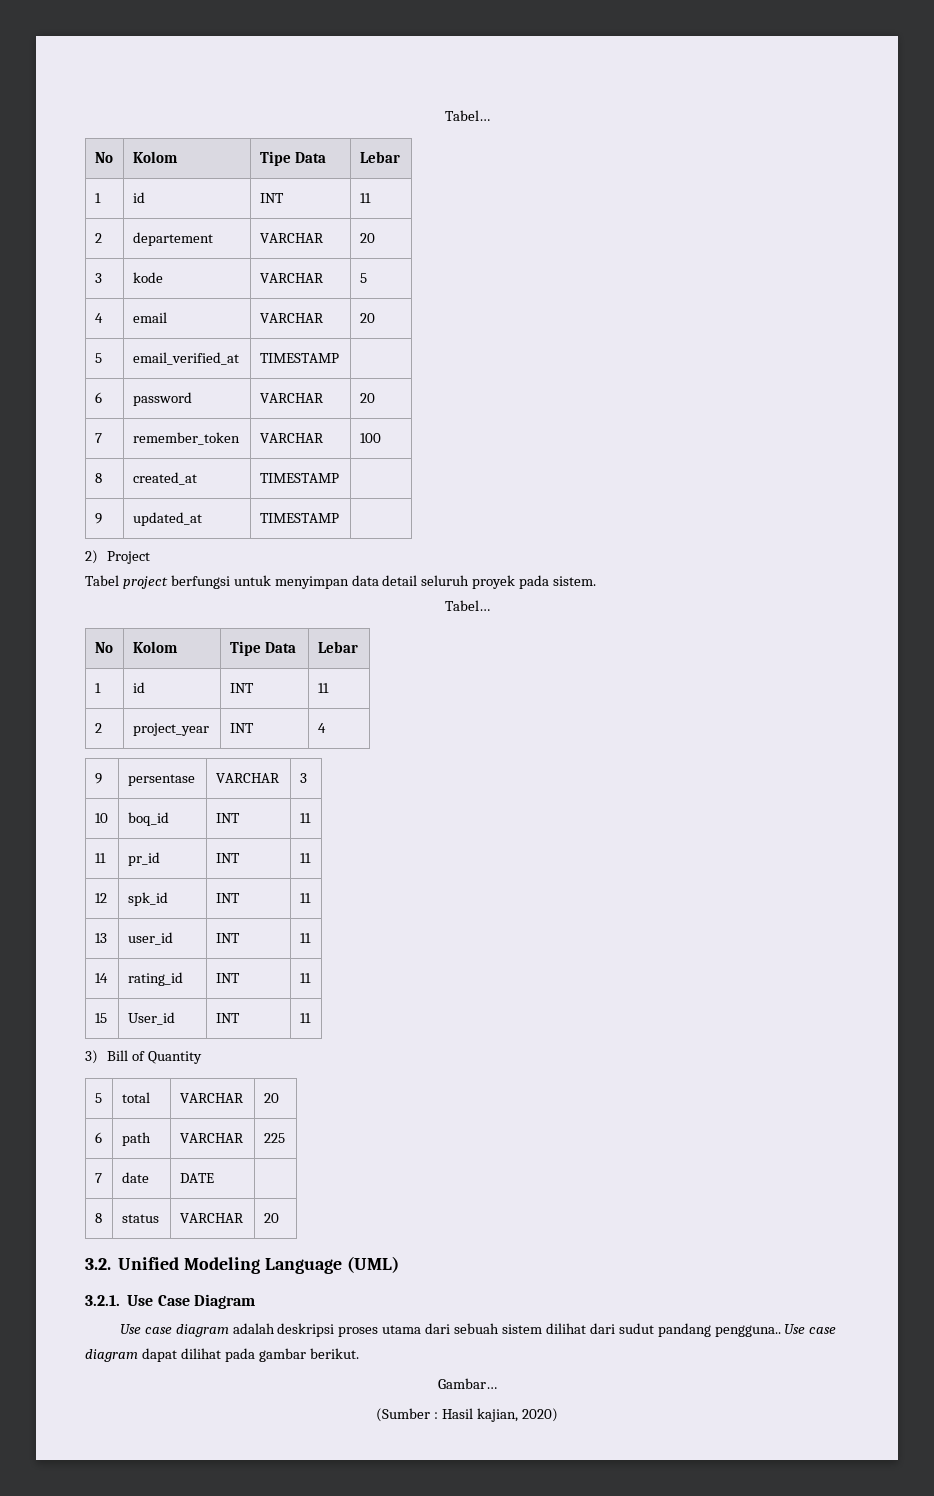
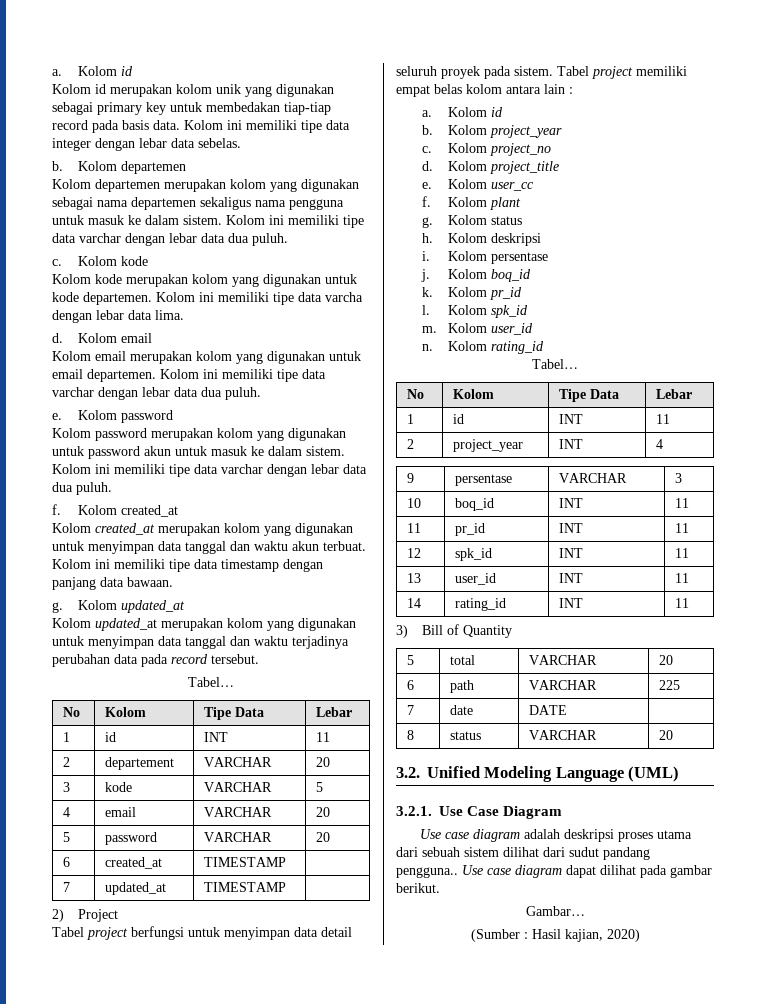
(444, 115) none -> [52,66,133,76] [52,84,334,97] [52,102,331,115] [52,120,350,133] [52,138,241,151] [52,161,186,174] [52,179,359,192] [52,197,344,210] [52,215,364,228] [52,233,288,246] [52,256,148,266] [52,274,357,287] [52,292,363,305] [52,310,184,323] [52,333,152,343] [52,351,361,364] [52,369,326,382] [52,387,261,400] [52,410,173,423] [52,428,346,441] [52,446,345,459] [52,464,367,477] [52,482,112,495] [52,504,178,517] [52,523,353,536] [52,541,366,554] [52,559,323,572] [52,577,173,590] [52,600,185,613] [52,618,356,631] [52,636,349,649] [52,654,259,667] a. Kolom id // Kolom id merupakan kolom unik yang digunakan sebagai primary key untuk membedakan tiap-tiap record pada basis data. Kolom ini memiliki tipe data integer dengan lebar data sebelas. // b. Kolom departemen // Kolom departemen merupakan kolom yang digunakan sebagai nama departemen sekaligus nama pengguna untuk masuk ke dalam sistem. Kolom ini memiliki tipe data varchar dengan lebar data dua puluh. // c. Kolom kode // Kolom kode merupakan kolom yang digunakan untuk kode departemen. Kolom ini memiliki tipe data varcha dengan lebar data lima. // d. Kolom email // Kolom email merupakan kolom yang digunakan untuk email departemen. Kolom ini memiliki tipe data varchar dengan lebar data dua puluh. // e. Kolom password // Kolom password merupakan kolom yang digunakan untuk password akun untuk masuk ke dalam sistem. Kolom ini memiliki tipe data varchar dengan lebar data dua puluh. // f. Kolom created_at // Kolom created_at merupakan kolom yang digunakan untuk menyimpan data tanggal dan waktu akun terbuat. Kolom ini memiliki tipe data timestamp dengan panjang data bawaan. // g. Kolom updated_at // Kolom updated_at merupakan kolom yang digunakan untuk menyimpan data tanggal dan waktu terjadinya perubahan data pada record tersebut. //
[132,352,239,365] [259,353,339,363] [94,392,102,403] | email_verified_at | TIMESTAMP | // 6 -> (71, 837) none
[94,433,102,443] [132,432,240,445] [259,433,324,443] [359,433,381,443] [94,473,102,483] 7 | remember_token | VARCHAR | 100 // 8 -> [63,857,71,867] 6
[94,513,102,524] 9 -> [63,882,71,892] 7
(597, 581) none -> [557,66,687,79] [396,84,573,97] [421,107,503,117] [421,125,562,138] [421,143,551,156] [421,161,559,174] [421,179,534,191] [421,196,521,210] [421,215,522,228] [421,233,541,246] [421,251,548,264] [420,269,531,282] [421,287,522,300] [421,305,528,318] [421,323,533,335] [421,341,544,354] Tabel project memiliki empat belas kolom antara lain : // a. Kolom id // b. Kolom project_year // c. Kolom project_no // d. Kolom project_title // e. Kolom user_cc // f. Kolom plant // g. Kolom status // h. Kolom deskripsi // i. Kolom persentase // j. Kolom boq_id // k. Kolom pr_id // l. Kolom spk_id // m. Kolom user_id // n. Kolom rating_id
[94,1013,107,1023] [127,1012,175,1025] [215,1013,240,1023] [299,1013,311,1023] // 15 | User_id | INT | 11 -> (690, 603) none

